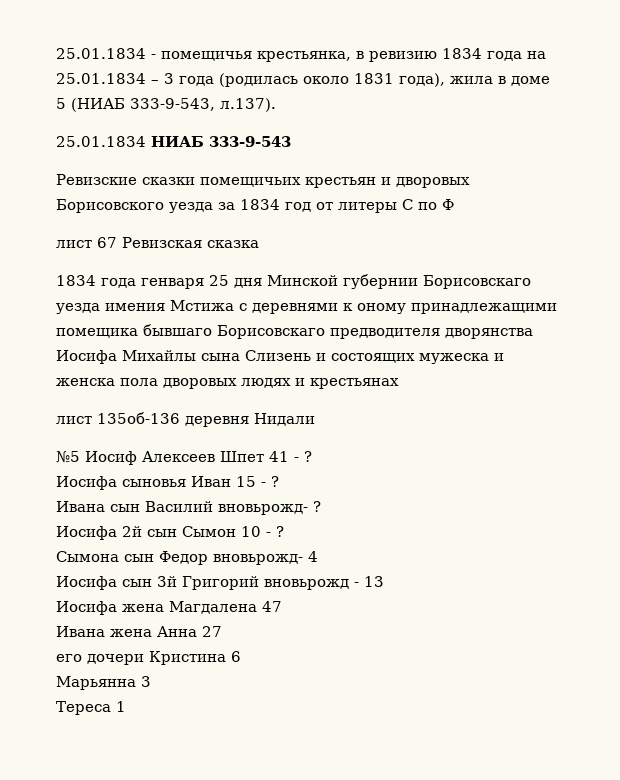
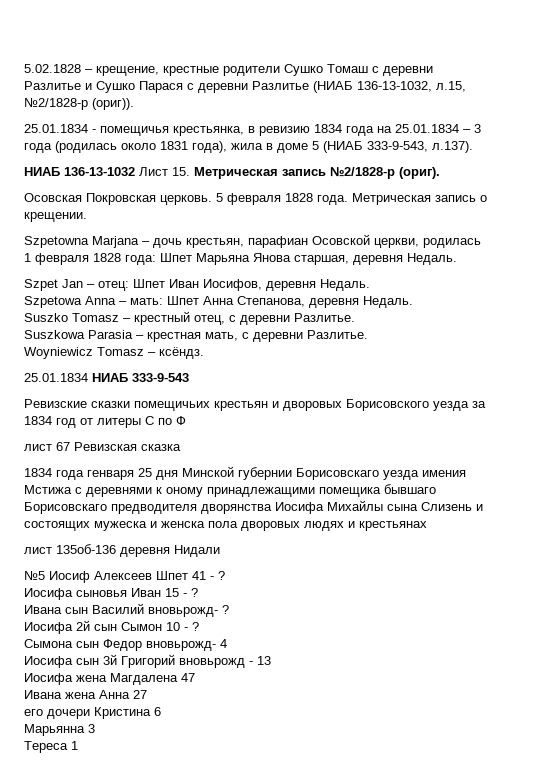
(56, 53) none -> [24,64,433,76] [24,81,466,93] [24,97,134,110] 5.02.1828 – крещение, крестные родители Сушко Томаш с деревни Разлитье и Сушко Парася с деревни Разлитье (НИАБ 136-13-1032, л.15, №2/1828-р (ориг)). //
(276, 105) none -> [24,167,440,179] [24,193,487,205] [24,212,87,222] [24,234,481,248] [24,253,457,265] [24,279,370,291] [24,296,413,308] [24,311,355,325] [24,330,368,342] [24,347,204,359] // НИАБ 136-13-1032 Лист 15. Метрическая запись №2/1828-р (ориг). // Осовская Покровская церковь. 5 февраля 1828 года. Метрическая запись о крещении. // Szpetowna Marjana – дочь крестьян, парафиан Осовской церкви, родилась 1 февраля 1828 года: Шпет Марьяна Янова старшая, деревня Недаль. // Szpet Jan – отец: Шпет Иван Иосифов, деревня Недаль. // Szpetowa Anna – мать: Шпет Анна Степанова, деревня Недаль. // Suszko Tomasz – крестный отец, с деревни Разлитье. // Suszkowa Parasia – крестная мать, с деревни Разлитье. // Woyniewicz Tomasz – ксёндз.

